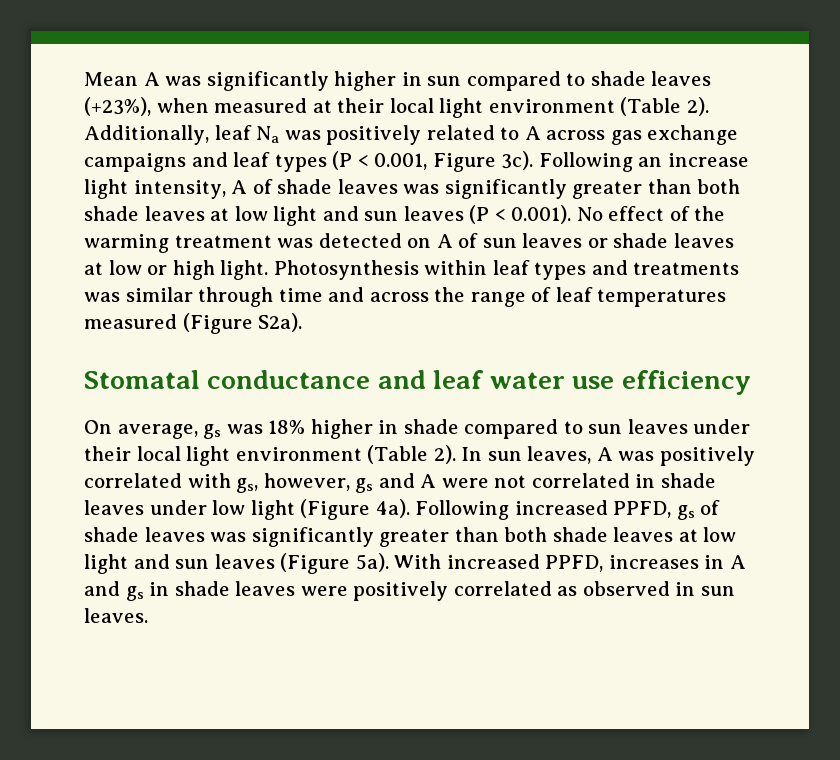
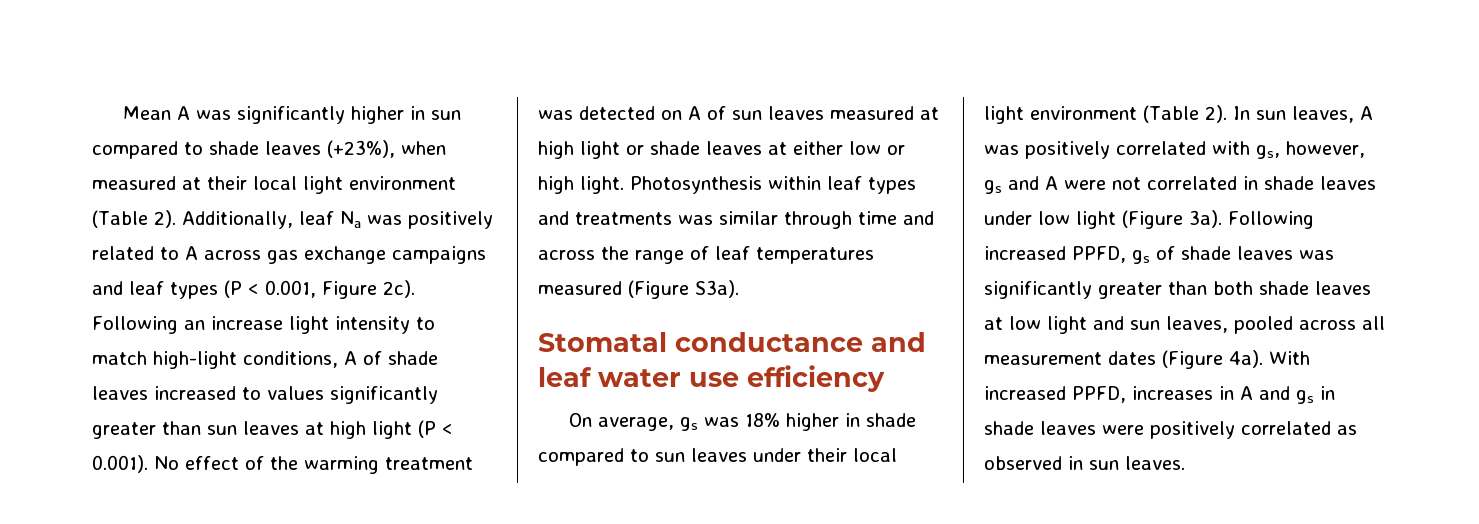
[501,151,534,170] 3c). -> [383,280,415,298] 2c).
[133,179,741,199] [84,206,464,226] intensity, A of shade leaves was significantly greater than both shade leaves at low light and sun leaves -> [335,316,435,334] [92,351,438,369] [92,386,438,404] [92,421,412,439] intensity to match high-light conditions, A of shade leaves increased to values significantly greater than sun leaves at high light
(583, 240) none -> [830,106,939,120] [538,141,620,159] measured at high light
(103, 268) none -> [793,141,843,155] either
[258,313,303,332] S2a). -> [695,280,739,298] S3a).
[375,499,410,518] 4a). -> [1189,210,1222,228] 3a).
[214,553,389,574] leaves (Figure 5a). -> [1166,316,1385,334] [984,350,1263,369] leaves, pooled across all measurement dates (Figure 4a).

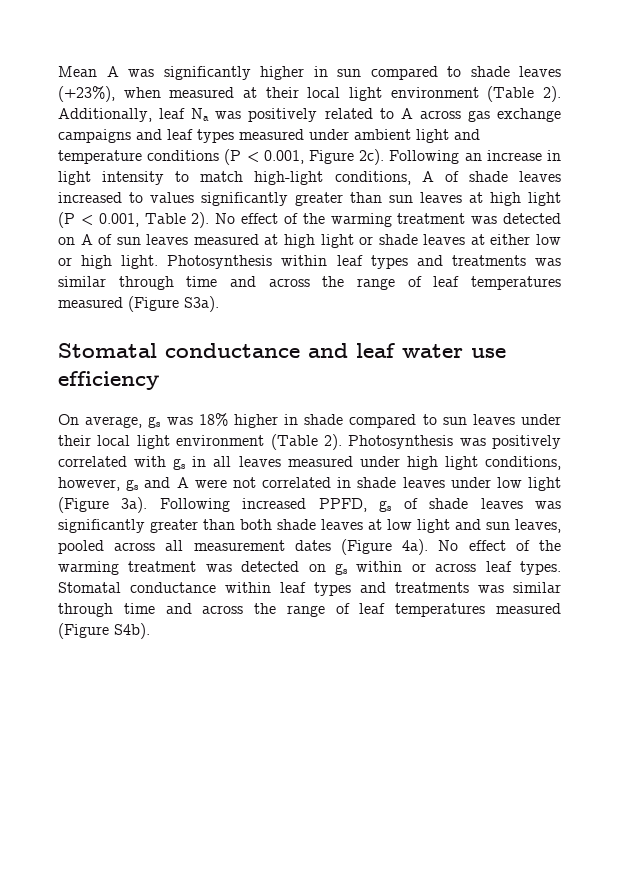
(218, 290) none -> [239,129,480,143] [58,150,220,164] measured under ambient light and temperature conditions
(283, 323) none -> [546,150,561,161] in
[92,455,148,473] 0.001). -> [98,212,210,228] 0.001, Table 2).
[1232,106,1373,123] [984,141,1280,159] In sun leaves, A was positively correlated with gs, -> [348,435,561,449] [58,456,561,470] Photosynthesis was positively correlated with gs in all leaves measured under high light conditions,
[1269,351,1310,365] [984,386,1335,404] [984,421,1357,439] [984,456,1185,470] With increased PPFD, increases in A and gs in shade leaves were positively correlated as observed in sun leaves. -> [438,540,561,551] [58,561,561,575] [58,582,561,596] [58,603,561,617] [58,623,150,639] No effect of the warming treatment was detected on gs within or across leaf types. Stomatal conductance within leaf types and treatments was similar through time and across the range of leaf temperatures measured (Figure S4b).

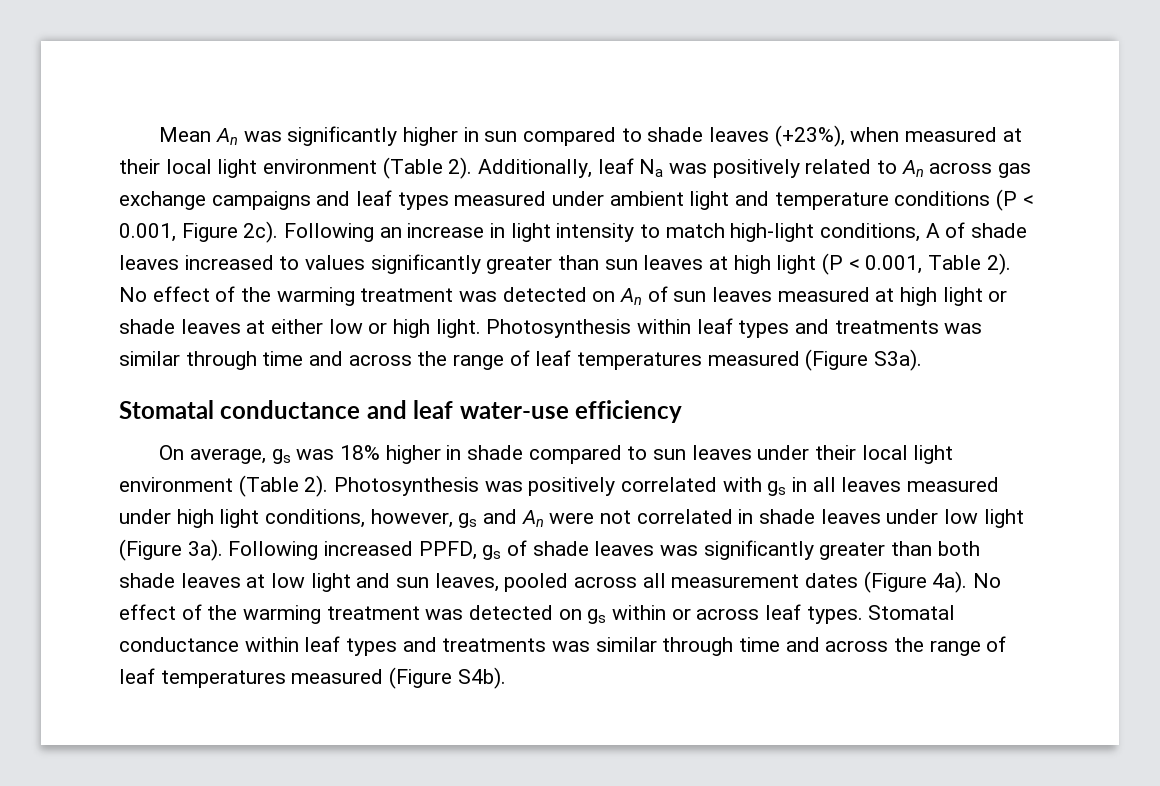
[106,66,119,77] A -> [215,128,238,145] An
[400,108,413,119] A -> [901,160,924,177] An
[80,234,93,245] A -> [620,288,643,305] An
[402,344,506,358] water use -> [459,402,569,419] water-use
[176,477,189,488] A -> [521,510,544,527] An

